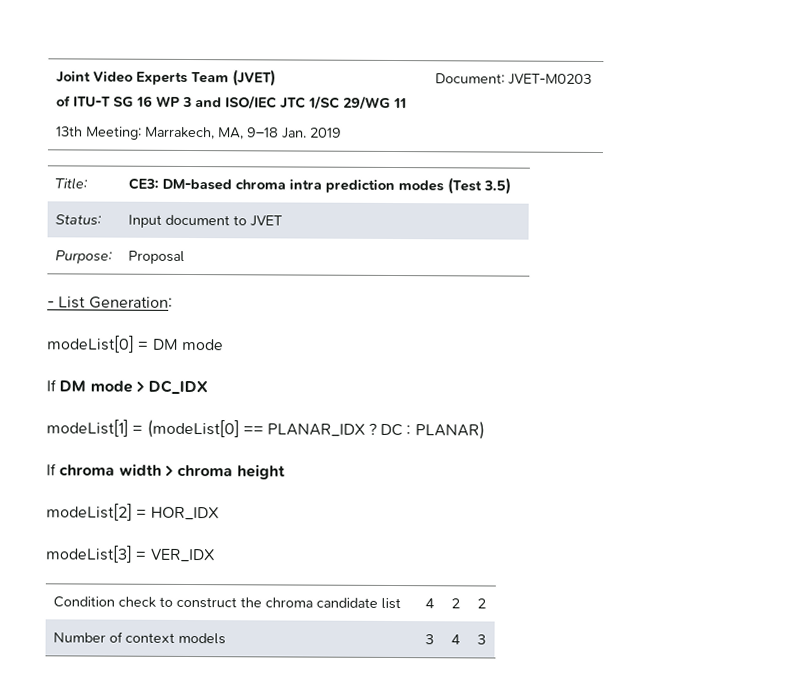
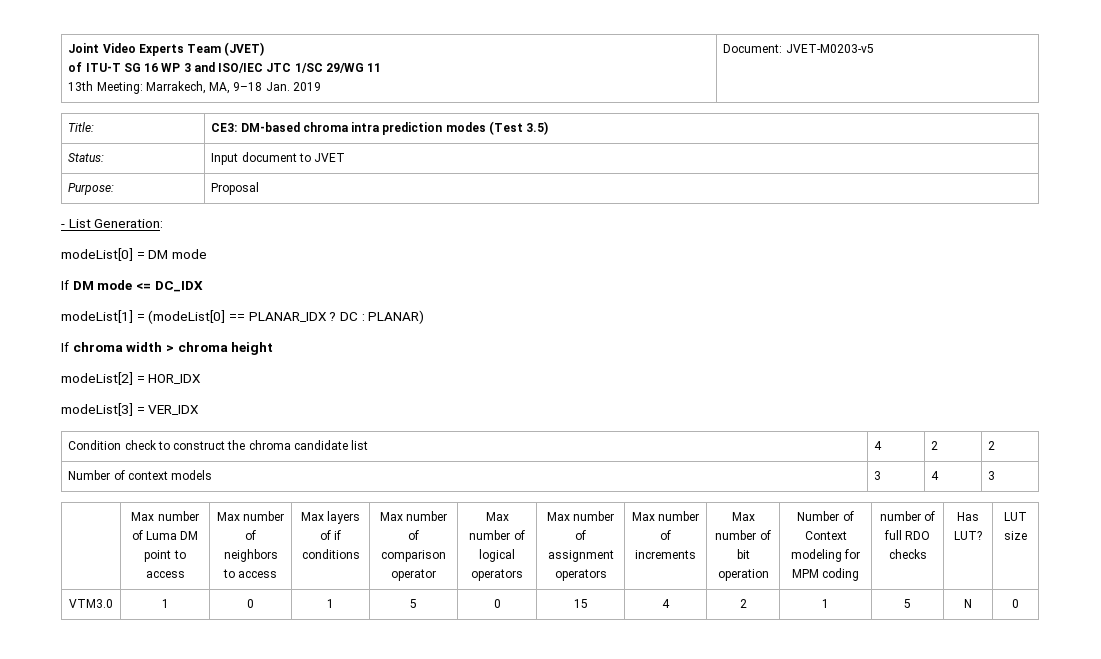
[508,73,593,85] JVET-M0203 -> [785,44,874,53] JVET-M0203-v5
[135,380,145,393] > -> [135,283,151,290] <=
(487, 639) none -> [131,511,199,521] [131,530,199,540] [144,550,186,562] [145,571,185,578] [216,511,285,521] [245,530,256,540] [223,549,278,562] [222,569,278,578] [300,511,361,524] [319,530,342,540] [301,549,360,559] [379,511,448,521] [408,530,419,540] [381,550,446,562] [391,569,436,581] [485,512,509,521] [469,530,525,540] [479,549,515,562] [471,569,523,581] [546,511,615,521] [575,530,586,540] [547,550,614,562] [554,569,607,581] [631,511,700,521] [660,530,671,540] [635,550,696,559] [731,512,755,521] [715,530,771,540] [736,549,750,559] [717,569,769,581] [797,511,854,521] [804,531,847,540] [790,549,861,562] [791,568,860,581] [879,511,936,521] [883,530,931,540] [888,549,927,559] [957,512,979,521] [954,531,982,540] [1004,512,1027,521] [1004,531,1027,540] [69,599,113,608] [161,599,169,608] [247,599,255,608] [327,599,334,608] [410,599,417,608] [493,599,501,608] [573,599,588,608] [662,599,670,608] [739,599,747,608] [822,599,829,608] [904,599,911,608] [964,599,972,608] [1012,599,1019,608] // | Max number of Luma DM point to access | Max number of neighbors to access | Max layers of if conditions | Max number of comparison operator | Max number of logical operators | Max number of assignment operators | Max number of increments | Max number of bit operation | Number of Context modeling for MPM coding | number of full RDO checks | Has LUT? | LUT size // VTM3.0 | 1 | 0 | 1 | 5 | 0 | 15 | 4 | 2 | 1 | 5 | N | 0

